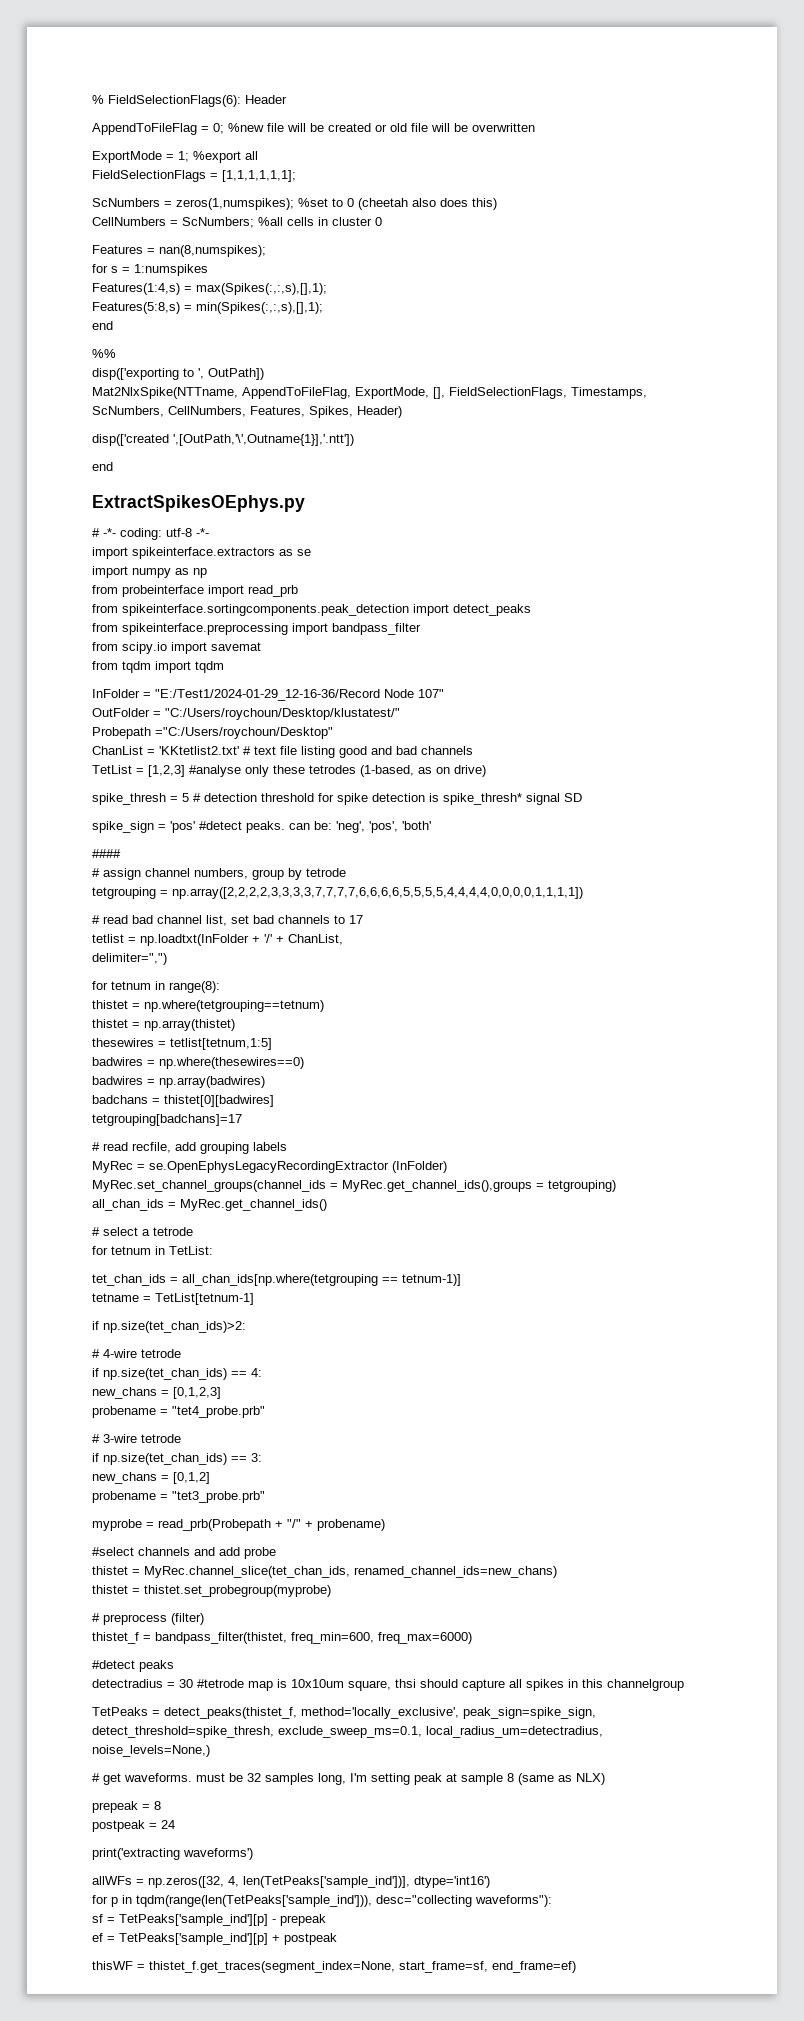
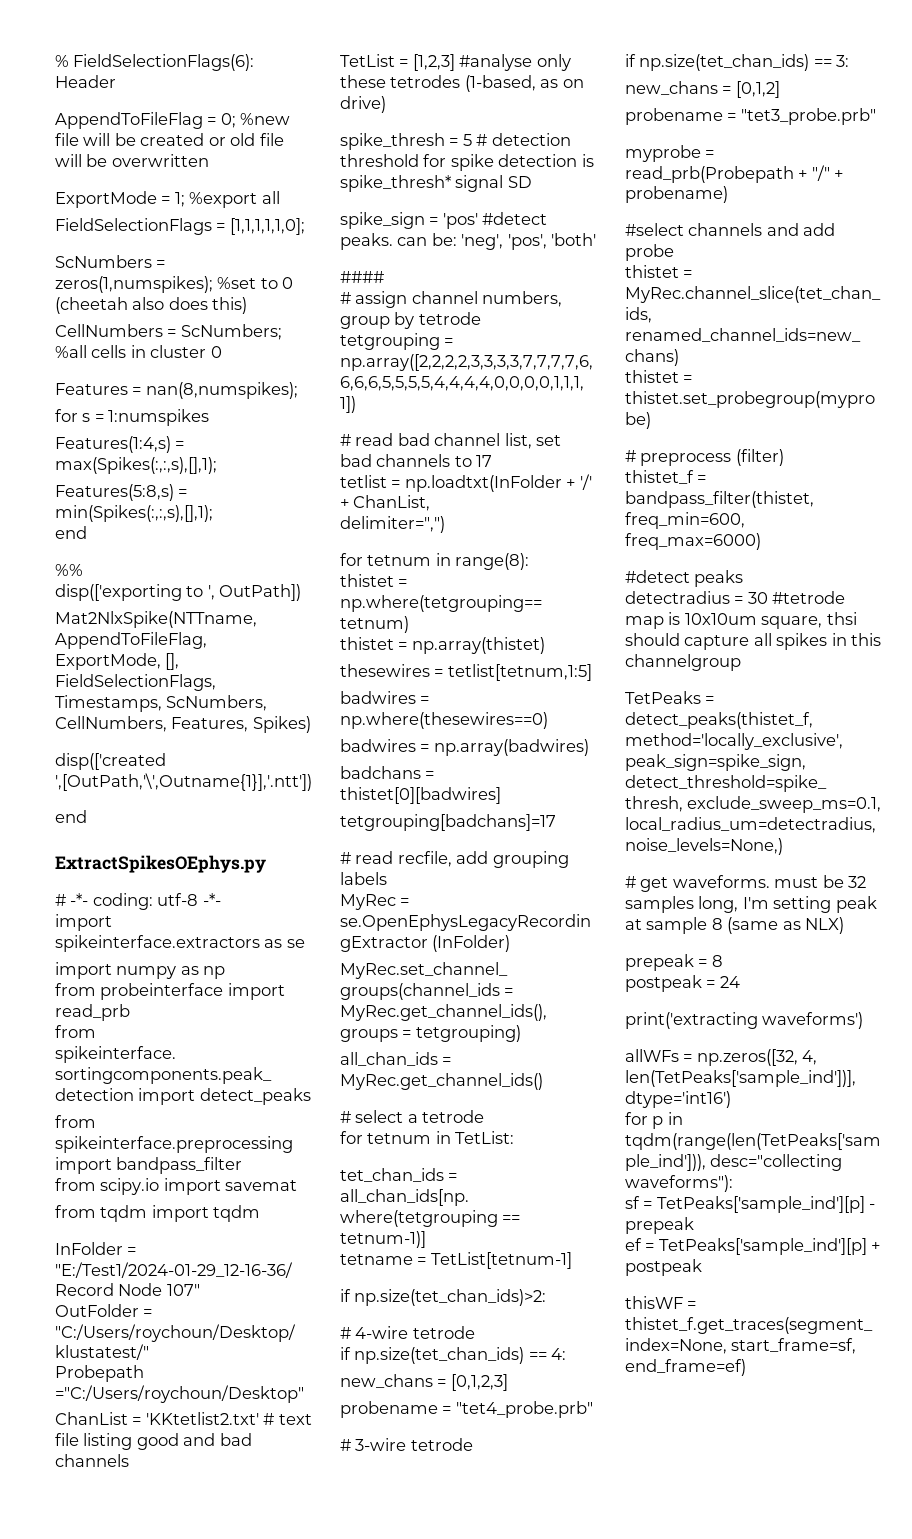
[222,170,296,182] [1,1,1,1,1,1]; -> [229,218,305,235] [1,1,1,1,1,0];
[309,406,402,418] Spikes, Header) -> [252,716,311,733] Spikes)

